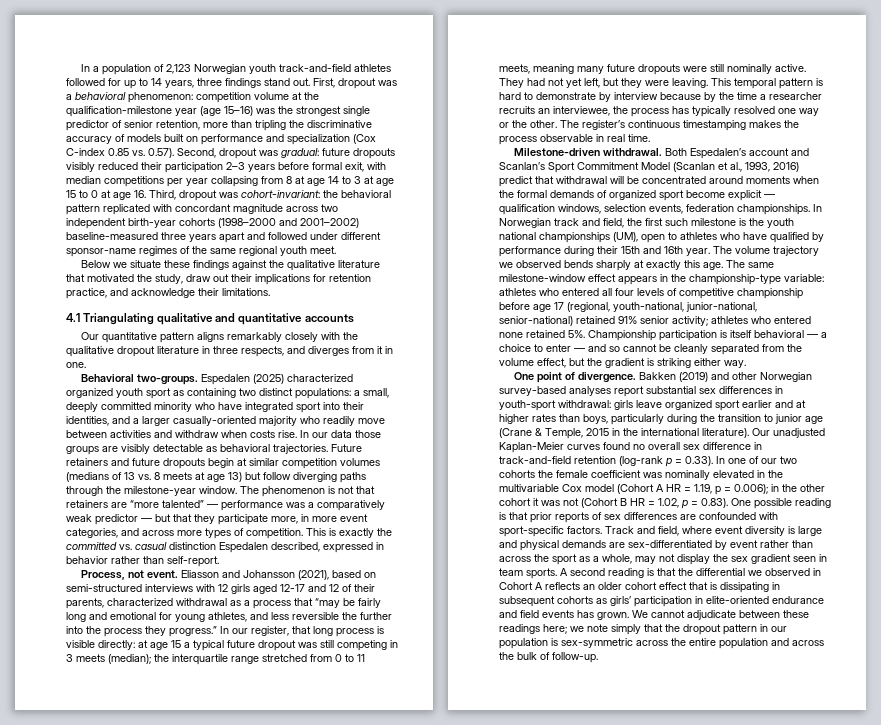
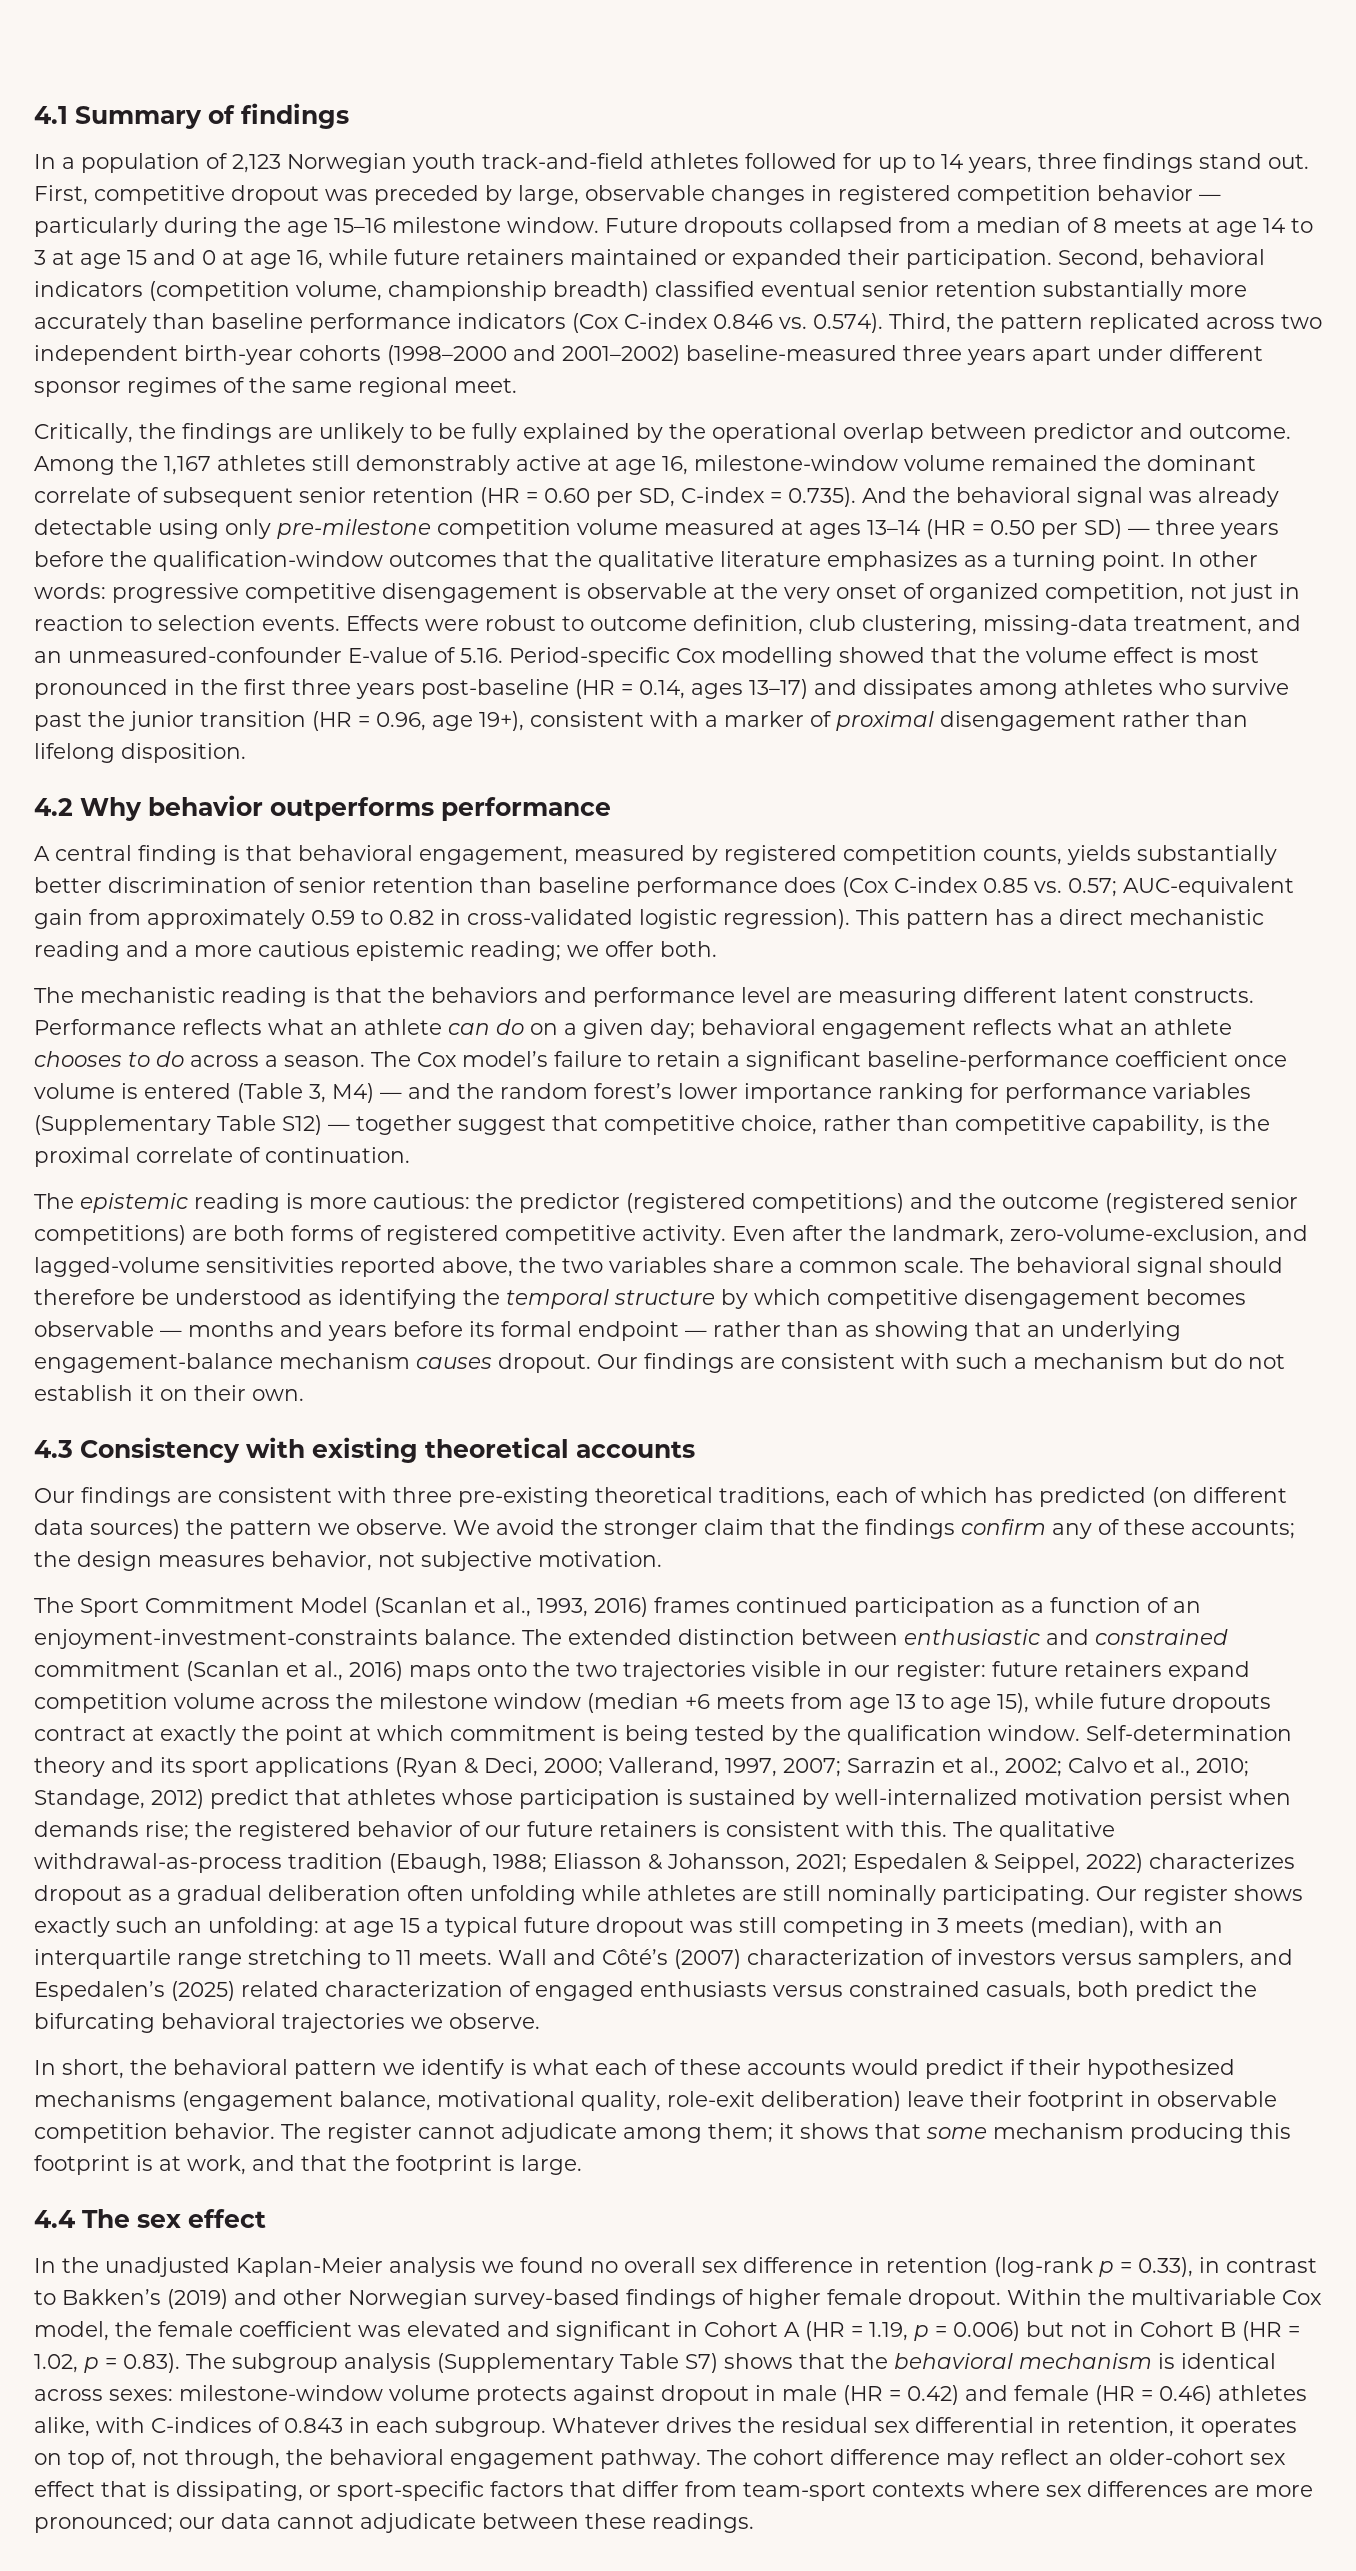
(81, 68) none -> [34,103,349,129] 4.1 Summary of findings //
[338,78,397,89] [66,92,319,103] [66,106,370,117] [66,120,372,131] [66,134,376,145] [66,148,395,159] [66,162,386,173] [66,176,292,187] dropout was a behavioral phenomenon: competition volume at the qualification-milestone year (age 15–16) was the strongest single predictor of senior retention, more than tripling the discriminative accuracy of models built on performance and specialization (Cox C-index 0.85 vs. 0.57). Second, dropout was gradual: future dropouts visibly reduced their participation 2–3 years before formal exit, with median competitions per year collapsing from 8 -> [94,185,1221,205] [34,217,1182,237] competitive dropout was preceded by large, observable changes in registered competition behavior — particularly during the age 15–16 milestone window. Future dropouts collapsed from a median of 8 meets
[79,190,88,198] to -> [153,249,196,265] and
[134,190,391,201] [66,204,283,215] 16. Third, dropout was cohort-invariant: the behavioral pattern replicated with concordant magnitude -> [297,249,1265,269] [34,281,1247,301] [34,313,1200,333] 16, while future retainers maintained or expanded their participation. Second, behavioral indicators (competition volume, championship breadth) classified eventual senior retention substantially more accurately than baseline performance indicators (Cox C-index 0.846 vs. 0.574). Third, the pattern replicated
[247,232,307,240] and followed -> (1091, 355) none
[66,248,136,257] sponsor-name -> [34,381,121,397] sponsor
[280,246,307,256] youth -> (448, 387) none
[81,260,381,271] [66,274,371,285] [66,288,270,299] [66,313,354,325] [81,332,359,343] [66,346,393,357] [66,362,86,368] [81,374,354,385] [66,388,389,399] [66,402,364,413] [66,416,385,426] [66,430,381,438] [66,444,362,455] [66,458,380,469] [66,472,366,483] [66,486,375,497] [66,500,385,511] [66,514,368,525] [66,528,392,539] [66,542,384,553] [66,556,219,567] [81,570,377,580] [66,584,375,594] [66,598,381,609] [66,612,392,622] [66,626,384,637] [66,640,135,650] Below we situate these findings against the qualitative literature that motivated the study, draw out their implications for retention practice, and acknowledge their limitations. // 4.1 Triangulating qualitative and quantitative accounts // Our quantitative pattern aligns remarkably closely with the qualitative dropout literature in three respects, and diverges from it in one. // Behavioral two-groups. Espedalen (2025) characterized organized youth sport as containing two distinct populations: a small, deeply committed minority who have integrated sport into their identities, and a larger casually-oriented majority who readily move between activities and withdraw when costs rise. In our data those groups are visibly detectable as behavioral trajectories. Future retainers and future dropouts begin at similar competition volumes (medians of 13 vs. 8 meets at age 13) but follow diverging paths through the milestone-year window. The phenomenon is not that retainers are “more talented” — performance was a comparatively weak predictor — but that they participate more, in more event categories, and across more types of competition. This is exactly the committed vs. casual distinction Espedalen described, expressed in behavior rather than self-report. // Process, not event. Eliasson and Johansson (2021), based on semi-structured interviews with 12 girls aged 12-17 and 12 of their parents, characterized withdrawal as a process that “may be fairly long and emotional for young athletes, and less reversible the further into the process they progress.” In our register, that long process is visible directly: -> [34,423,1291,443] [34,455,1256,475] [34,487,1279,507] [34,519,1279,539] [34,551,1258,571] [34,583,1300,603] [34,615,1301,635] [34,647,1259,667] [34,679,1289,699] [34,711,1248,731] [34,743,246,763] [34,795,611,821] [34,845,1277,865] [34,877,1294,897] [34,909,1264,929] [34,941,717,961] [34,987,1254,1007] [34,1019,1232,1039] [34,1051,1287,1071] [34,1083,1251,1103] [34,1115,1270,1135] [34,1147,410,1167] [34,1193,1298,1213] [34,1225,1308,1245] [34,1257,1283,1277] [34,1289,1246,1309] [34,1321,1181,1341] [34,1353,1285,1373] [34,1385,304,1401] [34,1437,695,1463] [34,1487,1287,1507] [34,1519,1295,1539] [34,1551,662,1571] [34,1597,1201,1617] [34,1629,1228,1649] [34,1661,1250,1681] [34,1693,1271,1713] [34,1725,1292,1745] [34,1757,1249,1777] [34,1789,1291,1809] [34,1821,1115,1841] [34,1853,1295,1873] [34,1885,1303,1905] [34,1917,319,1937] Critically, the findings are unlikely to be fully explained by the operational overlap between predictor and outcome. Among the 1,167 athletes still demonstrably active at age 16, milestone-window volume remained the dominant correlate of subsequent senior retention (HR = 0.60 per SD, C-index = 0.735). And the behavioral signal was already detectable using only pre-milestone competition volume measured at ages 13–14 (HR = 0.50 per SD) — three years before the qualification-window outcomes that the qualitative literature emphasizes as a turning point. In other words: progressive competitive disengagement is observable at the very onset of organized competition, not just in reaction to selection events. Effects were robust to outcome definition, club clustering, missing-data treatment, and an unmeasured-confounder E-value of 5.16. Period-specific Cox modelling showed that the volume effect is most pronounced in the first three years post-baseline (HR = 0.14, ages 13–17) and dissipates among athletes who survive past the junior transition (HR = 0.96, age 19+), consistent with a marker of proximal disengagement rather than lifelong disposition. // 4.2 Why behavior outperforms performance // A central finding is that behavioral engagement, measured by registered competition counts, yields substantially better discrimination of senior retention than baseline performance does (Cox C-index 0.85 vs. 0.57; AUC-equivalent gain from approximately 0.59 to 0.82 in cross-validated logistic regression). This pattern has a direct mechanistic reading and a more cautious epistemic reading; we offer both. // The mechanistic reading is that the behaviors and performance level are measuring different latent constructs. Performance reflects what an athlete can do on a given day; behavioral engagement reflects what an athlete chooses to do across a season. The Cox model’s failure to retain a significant baseline-performance coefficient once volume is entered (Table 3, M4) — and the random forest’s lower importance ranking for performance variables (Supplementary Table S12) — together suggest that competitive choice, rather than competitive capability, is the proximal correlate of continuation. // The epistemic reading is more cautious: the predictor (registered competitions) and the outcome (registered senior competitions) are both forms of registered competitive activity. Even after the landmark, zero-volume-exclusion, and lagged-volume sensitivities reported above, the two variables share a common scale. The behavioral signal should therefore be understood as identifying the temporal structure by which competitive disengagement becomes observable — months and years before its formal endpoint — rather than as showing that an underlying engagement-balance mechanism causes dropout. Our findings are consistent with such a mechanism but do not establish it on their own. // 4.3 Consistency with existing theoretical accounts // Our findings are consistent with three pre-existing theoretical traditions, each of which has predicted (on different data sources) the pattern we observe. We avoid the stronger claim that the findings confirm any of these accounts; the design measures behavior, not subjective motivation. // The Sport Commitment Model (Scanlan et al., 1993, 2016) frames continued participation as a function of an enjoyment-investment-constraints balance. The extended distinction between enthusiastic and constrained commitment (Scanlan et al., 2016) maps onto the two trajectories visible in our register: future retainers expand competition volume across the milestone window (median +6 meets from age 13 to age 15), while future dropouts contract at exactly the point at which commitment is being tested by the qualification window. Self-determination theory and its sport applications (Ryan & Deci, 2000; Vallerand, 1997, 2007; Sarrazin et al., 2002; Calvo et al., 2010; Standage, 2012) predict that athletes whose participation is sustained by well-internalized motivation persist when demands rise; the registered behavior of our future retainers is consistent with this. The qualitative withdrawal-as-process tradition (Ebaugh, 1988; Eliasson & Johansson, 2021; Espedalen & Seippel, 2022) characterizes dropout as a gradual deliberation often unfolding while athletes are still nominally participating. Our register shows exactly such an unfolding:
[108,654,365,665] [499,64,806,75] [499,78,823,89] [499,92,822,102] [499,106,819,117] [499,120,799,131] [499,134,650,145] [514,148,810,159] [499,162,799,173] [499,176,819,187] [499,190,775,201] [499,204,822,215] [499,218,794,228] [499,232,824,243] [499,246,819,257] [499,260,774,271] [499,274,824,285] [499,288,803,299] [499,302,757,312] [499,316,811,326] [499,330,827,341] [499,344,802,355] [499,358,746,368] [514,372,813,383] [499,386,783,397] [499,400,806,411] [499,414,823,425] [499,428,825,439] [499,442,600,453] (median); the interquartile range stretched from 0 to 11 meets, meaning many future dropouts were still nominally active. They had not yet left, but they were leaving. This temporal pattern is hard to demonstrate by interview because by the time a researcher recruits an interviewee, the process has typically resolved one way or the other. The register’s continuous timestamping makes the process observable in real time. // Milestone-driven withdrawal. Both Espedalen’s account and Scanlan’s Sport Commitment Model (Scanlan et al., 1993, 2016) predict that withdrawal will be concentrated around moments when the formal demands of organized sport become explicit — qualification windows, selection events, federation championships. In Norwegian track and field, the first such milestone is the youth national championships (UM), open to athletes who have qualified by performance during their 15th and 16th year. The volume trajectory we observed bends sharply at exactly this age. The same milestone-window effect appears in the championship-type variable: athletes who entered all four levels of competitive championship before age 17 (regional, youth-national, junior-national, senior-national) retained 91% senior activity; athletes who entered none retained 5%. Championship participation is itself behavioral — a choice to enter — and so cannot be cleanly separated from the volume effect, but the gradient is striking either way. // One point of divergence. Bakken (2019) and other Norwegian survey-based analyses report substantial sex differences in youth-sport withdrawal: girls leave organized sport earlier and at higher rates than boys, particularly during the transition to junior age (Crane & Temple, 2015 in the international literature). Our unadjusted Kaplan-Meier curves -> [1030,1917,1223,1937] [34,1949,1293,1969] [34,1981,1257,2001] [34,2013,540,2033] [34,2059,1235,2079] [34,2091,1277,2111] [34,2123,1291,2143] [34,2155,582,2175] [34,2209,266,2228] [34,2257,514,2277] (median), with an interquartile range stretching to 11 meets. Wall and Côté’s (2007) characterization of investors versus samplers, and Espedalen’s (2025) related characterization of engaged enthusiasts versus constrained casuals, both predict the bifurcating behavioral trajectories we observe. // In short, the behavioral pattern we identify is what each of these accounts would predict if their hypothesized mechanisms (engagement balance, motivational quality, role-exit deliberation) leave their footprint in observable competition behavior. The register cannot adjudicate among them; it shows that some mechanism producing this footprint is at work, and that the footprint is large. // 4.4 The sex effect // In the unadjusted Kaplan-Meier analysis we
[499,456,571,464] track-and-field -> (880, 2265) none
[685,456,797,466] [499,470,783,480] [499,484,825,495] [499,498,645,508] 0.33). In one of our two cohorts the female coefficient was nominally elevated in the multivariable Cox model (Cohort A HR = 1.19, p = 0.006); in the other cohort it was not (Cohort B HR -> [1138,2257,1317,2277] [34,2289,1322,2309] [34,2321,1282,2341] 0.33), in contrast to Bakken’s (2019) and other Norwegian survey-based findings of higher female dropout. Within the multivariable Cox model, the female coefficient was elevated and significant in Cohort A (HR = 1.19, p = 0.006) but not in Cohort B (HR
[731,498,831,509] [499,512,778,523] [499,526,822,537] [499,540,813,551] [499,554,827,565] [499,568,821,579] [499,582,780,593] [499,596,824,607] [499,610,809,620] [499,624,787,635] [499,638,824,649] [499,652,598,663] One possible reading is that prior reports of sex differences are confounded with sport-specific factors. Track and field, where event diversity is large and physical demands are sex-differentiated by event rather than across the sport as a whole, may not display the sex gradient seen in team sports. A second reading is that the differential we observed in Cohort A reflects an older cohort effect that is dissipating in subsequent cohorts as girls’ participation in elite-oriented endurance and field events has grown. We cannot adjudicate between these readings here; we note simply that the dropout pattern in our population is sex-symmetric across the entire population and across the bulk of follow-up. -> [186,2353,1276,2373] [34,2385,1307,2405] [34,2417,1297,2437] [34,2449,1286,2469] [34,2481,1313,2501] [34,2513,754,2533] The subgroup analysis (Supplementary Table S7) shows that the behavioral mechanism is identical across sexes: milestone-window volume protects against dropout in male (HR = 0.42) and female (HR = 0.46) athletes alike, with C-indices of 0.843 in each subgroup. Whatever drives the residual sex differential in retention, it operates on top of, not through, the behavioral engagement pathway. The cohort difference may reflect an older-cohort sex effect that is dissipating, or sport-specific factors that differ from team-sport contexts where sex differences are more pronounced; our data cannot adjudicate between these readings.

